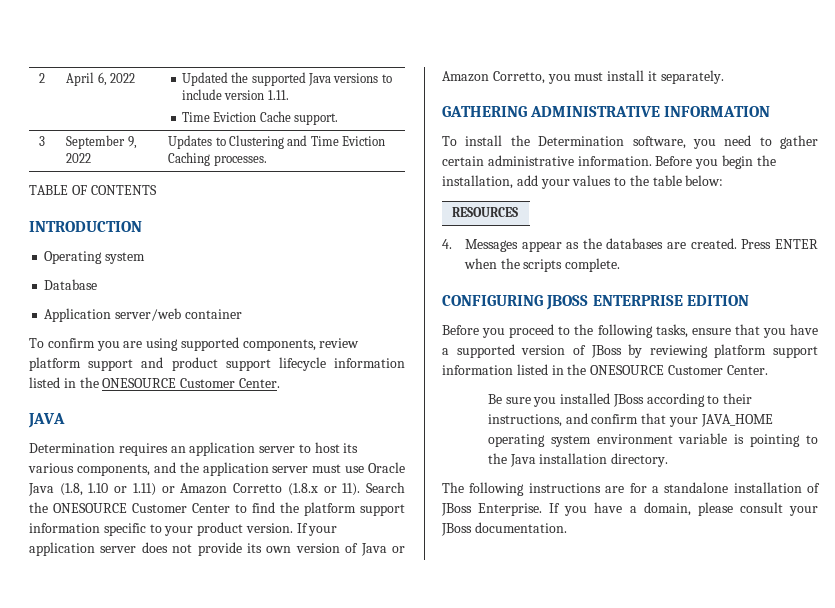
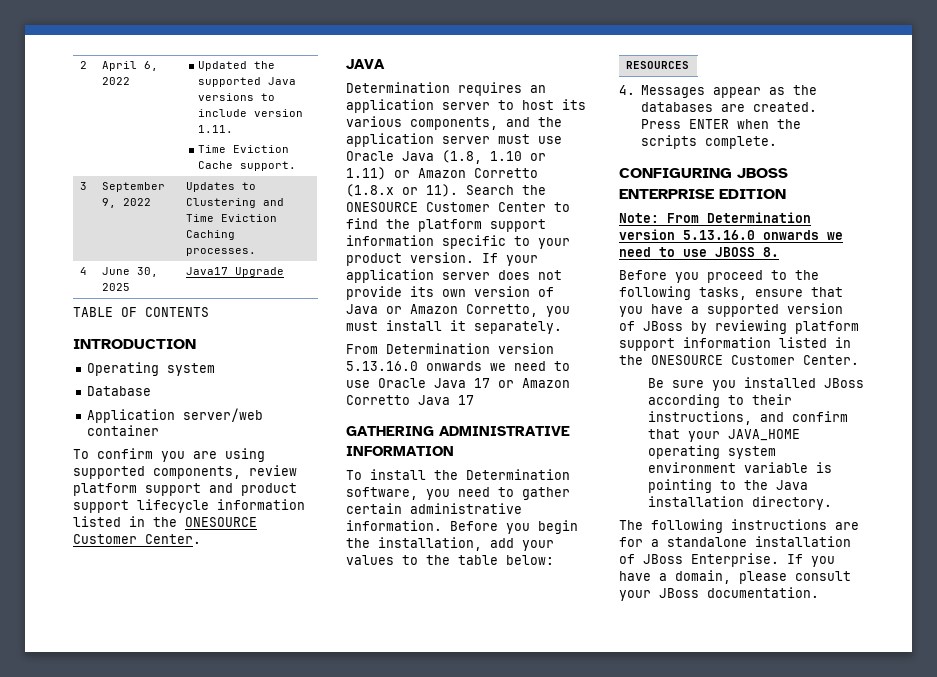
(267, 160) none -> [80,267,88,275] [102,267,159,277] [102,283,131,291] [186,267,285,277] // 4 | June 30, 2025 | Java17 Upgrade
(724, 77) none -> [346,343,554,354] [346,361,570,371] [346,378,570,388] [346,395,474,405] // From Determination version 5.13.16.0 onwards we need to use Oracle Java 17 or Amazon Corretto Java 17
(749, 300) none -> [619,212,811,223] [619,229,843,240] [619,247,779,257] // Note: From Determination version 5.13.16.0 onwards we need to use JBOSS 8.

